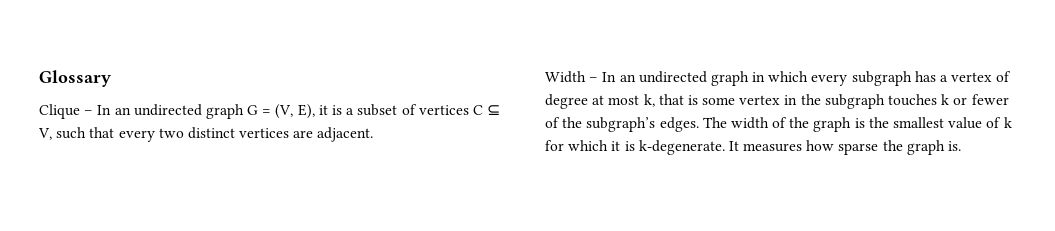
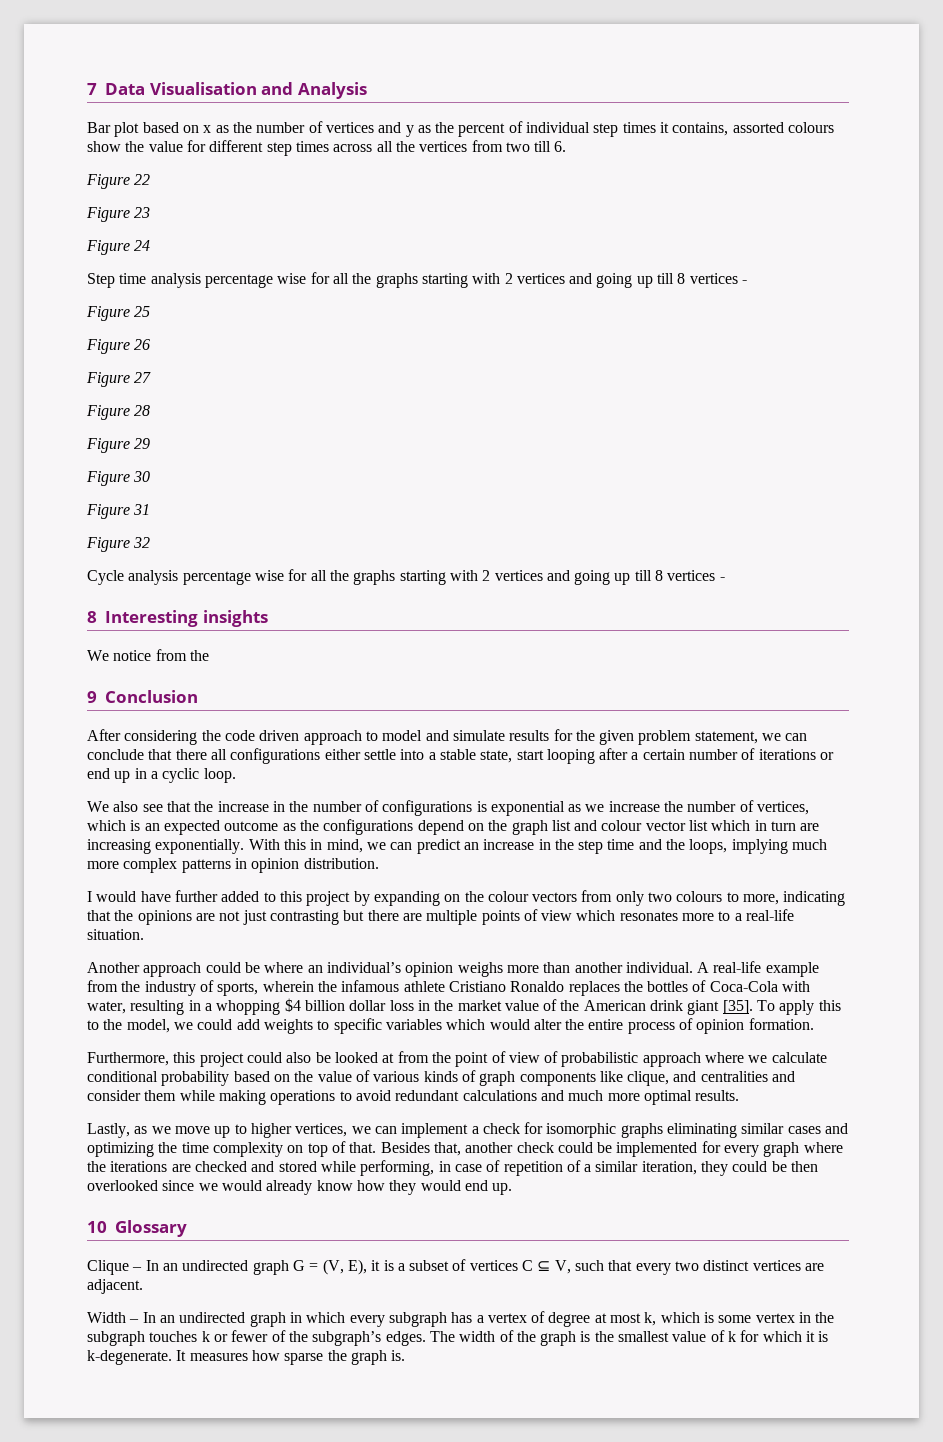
(39, 78) none -> [87,82,367,99] [87,121,835,137] [87,140,567,156] [86,174,151,189] [86,207,151,222] [86,240,151,255] [87,272,748,288] [86,306,151,321] [86,339,151,354] [86,372,152,387] [86,405,151,420] [86,438,151,453] [86,471,151,486] [86,504,151,519] [86,537,151,552] [87,569,725,585] [87,610,268,627] [87,649,209,661] [87,690,199,703] [87,729,808,745] [87,748,835,764] [87,768,236,783] [87,800,810,816] [87,819,820,835] [87,839,828,854] [87,858,379,873] [87,890,846,906] [87,909,795,925] [87,929,144,940] [87,961,819,977] [87,980,811,996] [87,998,841,1015] [87,1018,814,1034] [87,1051,827,1067] [87,1070,796,1086] [87,1090,740,1105] [87,1122,849,1138] [87,1141,843,1157] [87,1160,819,1176] [87,1180,513,1195] [87,1221,107,1233] 7 Data Visualisation and Analysis // Bar plot based on x as the number of vertices and y as the percent of individual step times it contains, assorted colours show the value for different step times across all the vertices from two till 6. // Figure 22 // Figure 23 // Figure 24 // Step time analysis percentage wise for all the graphs starting with 2 vertices and going up till 8 vertices - // Figure 25 // Figure 26 // Figure 27 // Figure 28 // Figure 29 // Figure 30 // Figure 31 // Figure 32 // Cycle analysis percentage wise for all the graphs starting with 2 vertices and going up till 8 vertices - // 8 Interesting insights // We notice from the // 9 Conclusion // After considering the code driven approach to model and simulate results for the given problem statement, we can conclude that there all configurations either settle into a stable state, start looping after a certain number of iterations or end up in a cyclic loop. // We also see that the increase in the number of configurations is exponential as we increase the number of vertices, which is an expected outcome as the configurations depend on the graph list and colour vector list which in turn are increasing exponentially. With this in mind, we can predict an increase in the step time and the loops, implying much more complex patterns in opinion distribution. // I would have further added to this project by expanding on the colour vectors from only two colours to more, indicating that the opinions are not just contrasting but there are multiple points of view which resonates more to a real-life situation. // Another approach could be where an individual’s opinion weighs more than another individual. A real-life example from the industry of sports, wherein the infamous athlete Cristiano Ronaldo replaces the bottles of Coca-Cola with water, resulting in a whopping $4 billion dollar loss in the market value of the American drink giant [35]. To apply this to the model, we could add weights to specific variables which would alter the entire process of opinion formation. // Furthermore, this project could also be looked at from the point of view of probabilistic approach where we calculate conditional probability based on the value of various kinds of graph components like clique, and centralities and consider them while making operations to avoid redundant calculations and much more optimal results. // Lastly, as we move up to higher vertices, we can implement a check for isomorphic graphs eliminating similar cases and optimizing the time complexity on top of that. Besides that, another check could be implemented for every graph where the iterations are checked and stored while performing, in case of repetition of a similar iteration, they could be then overlooked since we would already know how they would end up. // 10
[658,94,684,105] that -> [660,1312,700,1323] which

